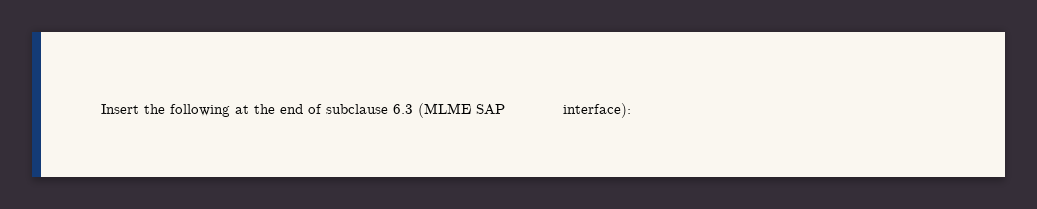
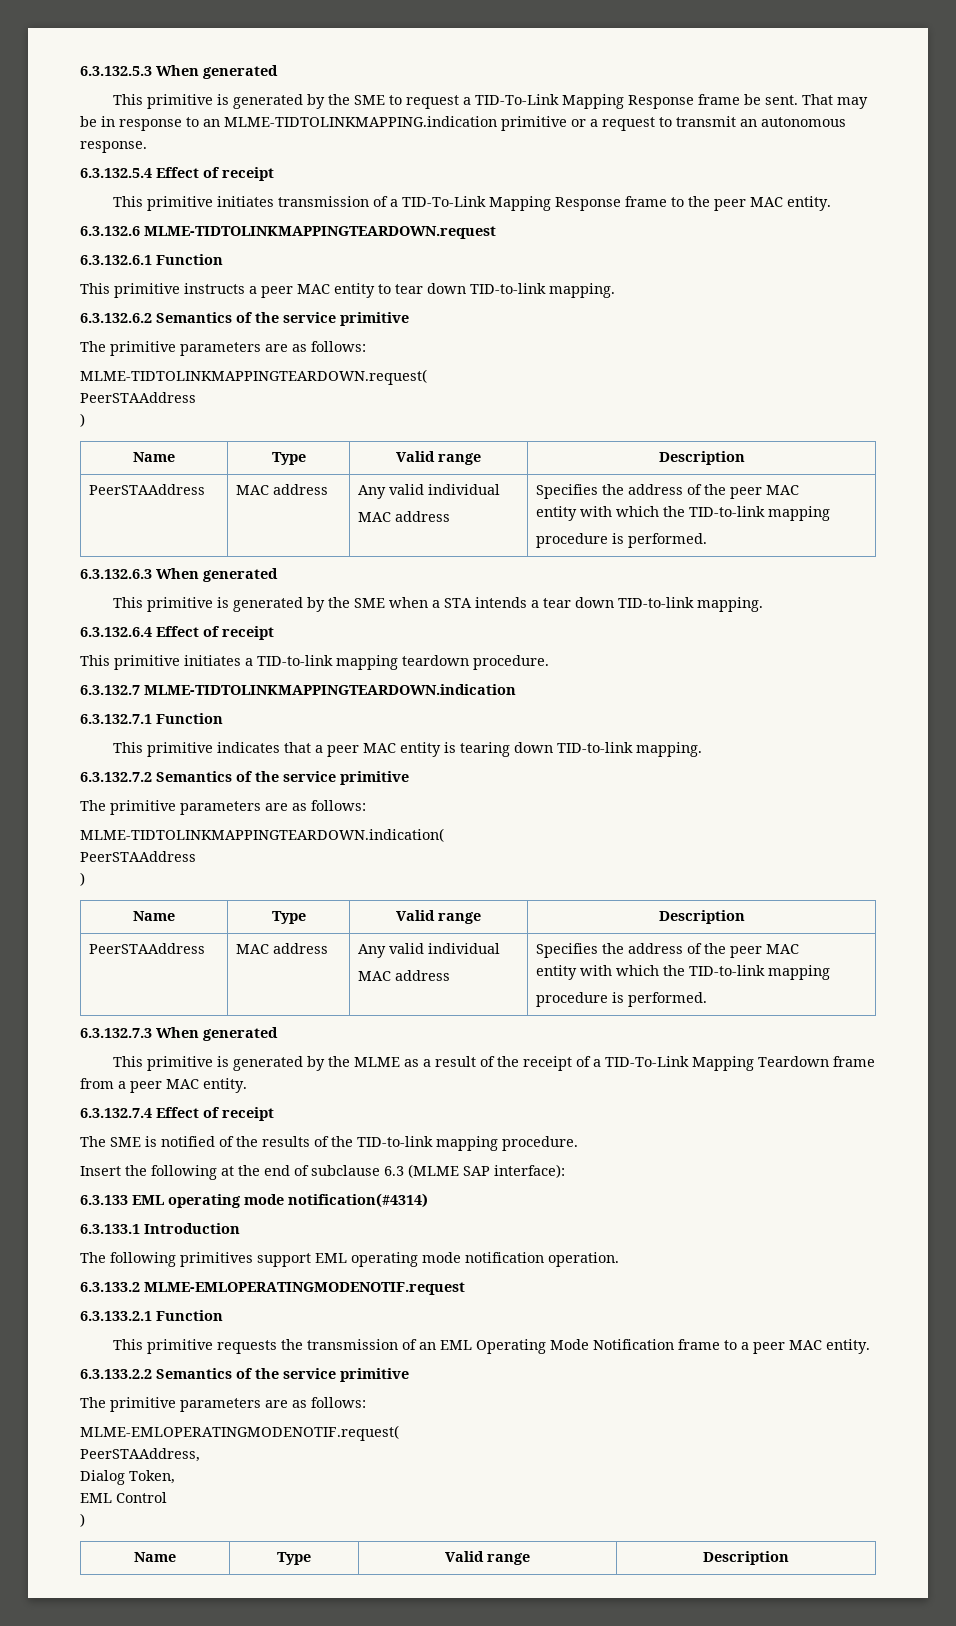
(101, 109) none -> [80,65,278,79] [113,94,869,109] [80,116,846,131] [80,141,147,153] [80,167,274,181] [113,196,832,211] [80,226,496,239] [80,254,223,265] [80,283,615,298] [80,312,409,326] [80,341,366,356] [80,369,427,385] [80,392,196,403] [80,413,85,427] [133,452,175,462] [271,452,306,465] [396,451,481,465] [658,451,745,465] [88,484,205,495] [235,484,328,495] [357,484,500,499] [357,511,450,522] [535,484,799,499] [535,506,830,521] [535,533,707,548] [80,568,278,582] [113,597,764,612] [80,626,274,640] [80,655,549,670] [80,684,516,695] [80,713,223,724] [113,742,703,757] [80,771,409,785] [80,800,366,815] [80,828,444,842] [80,851,196,862] [80,872,85,886] [133,911,175,921] [271,911,306,924] [396,910,481,924] [658,910,745,924] [88,943,205,954] [235,943,328,954] [357,943,500,958] [357,970,450,981] [535,943,799,958] [535,965,830,980] [535,992,707,1007] [80,1027,278,1041] [113,1056,876,1071] [80,1078,247,1093] [80,1107,274,1121] [80,1136,578,1151] 6.3.132.5.3 When generated // This primitive is generated by the SME to request a TID-To-Link Mapping Response frame be sent. That may be in response to an MLME-TIDTOLINKMAPPING.indication primitive or a request to transmit an autonomous response. // 6.3.132.5.4 Effect of receipt // This primitive initiates transmission of a TID-To-Link Mapping Response frame to the peer MAC entity. // 6.3.132.6 MLME-TIDTOLINKMAPPINGTEARDOWN.request // 6.3.132.6.1 Function // This primitive instructs a peer MAC entity to tear down TID-to-link mapping. // 6.3.132.6.2 Semantics of the service primitive // The primitive parameters are as follows: // MLME-TIDTOLINKMAPPINGTEARDOWN.request( // PeerSTAAddress // ) // Name | Type | Valid range | Description // PeerSTAAddress | MAC address | Any valid individual // MAC address | Specifies the address of the peer MAC // entity with which the TID-to-link mapping // procedure is performed. // 6.3.132.6.3 When generated // This primitive is generated by the SME when a STA intends a tear down TID-to-link mapping. // 6.3.132.6.4 Effect of receipt // This primitive initiates a TID-to-link mapping teardown procedure. // 6.3.132.7 MLME-TIDTOLINKMAPPINGTEARDOWN.indication // 6.3.132.7.1 Function // This primitive indicates that a peer MAC entity is tearing down TID-to-link mapping. // 6.3.132.7.2 Semantics of the service primitive // The primitive parameters are as follows: // MLME-TIDTOLINKMAPPINGTEARDOWN.indication( // PeerSTAAddress // ) // Name | Type | Valid range | Description // PeerSTAAddress | MAC address | Any valid individual // MAC address | Specifies the address of the peer MAC // entity with which the TID-to-link mapping // procedure is performed. // 6.3.132.7.3 When generated // This primitive is generated by the MLME as a result of the receipt of a TID-To-Link Mapping Teardown frame from a peer MAC entity. // 6.3.132.7.4 Effect of receipt // The SME is notified of the results of the TID-to-link mapping procedure. //
(631, 110) none -> [80,1193,428,1208] [80,1223,240,1234] [80,1252,619,1267] [80,1282,465,1295] [80,1310,223,1321] [113,1339,871,1354] [80,1368,409,1382] [80,1397,366,1412] [80,1425,399,1441] [80,1448,200,1462] [80,1470,175,1485] [80,1492,167,1503] [80,1513,85,1527] [134,1552,176,1562] [277,1552,311,1565] [445,1551,530,1565] [703,1551,789,1565] // 6.3.133 EML operating mode notification(#4314) // 6.3.133.1 Introduction // The following primitives support EML operating mode notification operation. // 6.3.133.2 MLME-EMLOPERATINGMODENOTIF.request // 6.3.133.2.1 Function // This primitive requests the transmission of an EML Operating Mode Notification frame to a peer MAC entity. // 6.3.133.2.2 Semantics of the service primitive // The primitive parameters are as follows: // MLME-EMLOPERATINGMODENOTIF.request( // PeerSTAAddress, // Dialog Token, // EML Control // ) // Name | Type | Valid range | Description

